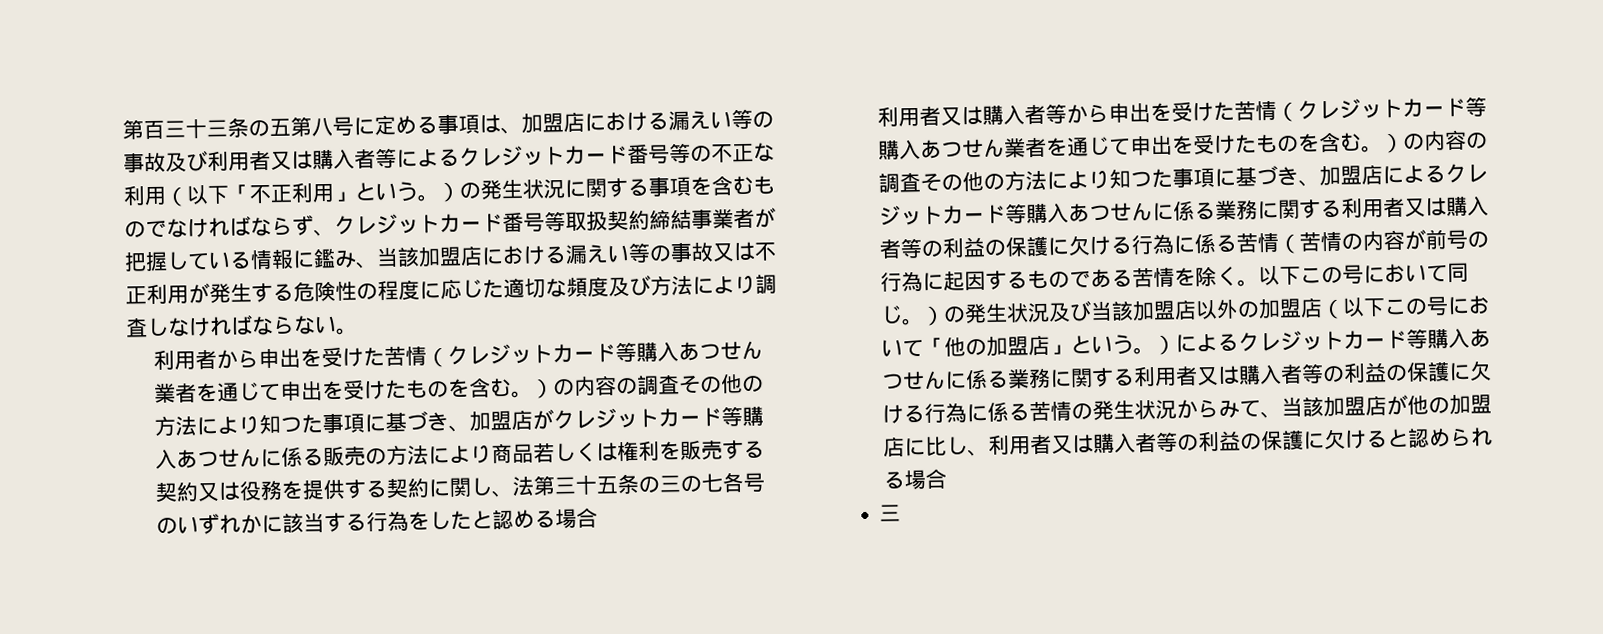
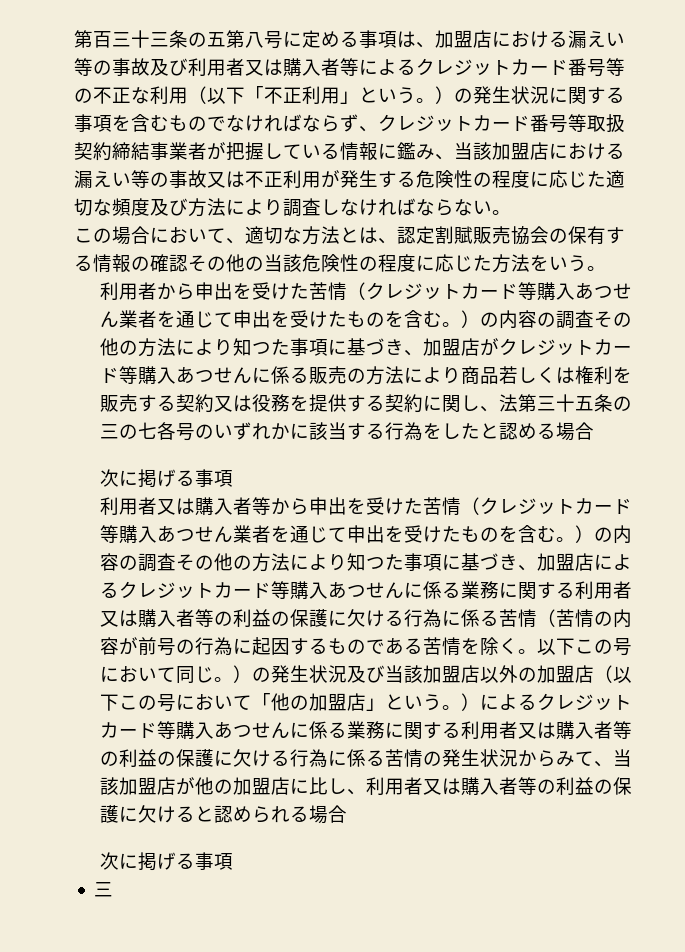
(358, 331) none -> [73,226,625,245] [73,254,606,273] // この場合において、適切な方法とは、認定割賦販売協会の保有する情報の確認その他の当該危険性の程度に応じた方法をいう。
(599, 517) none -> [99,469,233,488] // 次に掲げる事項
(948, 478) none -> [99,852,233,871] // 次に掲げる事項

